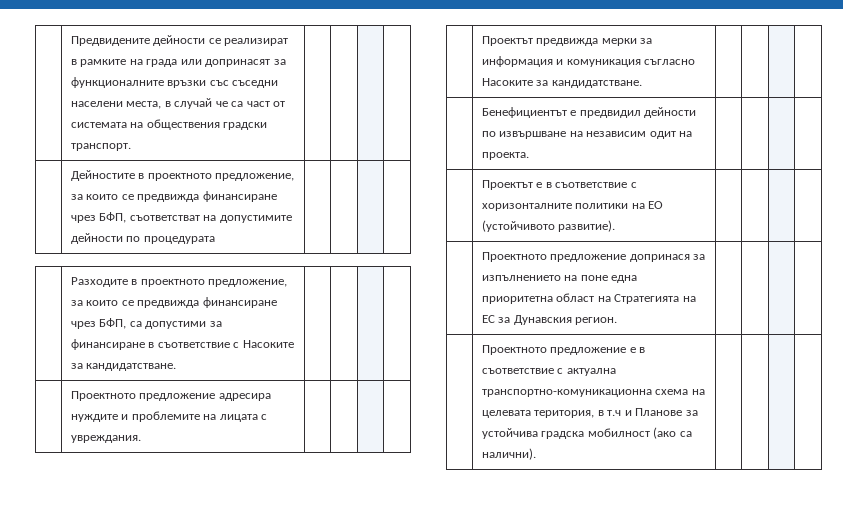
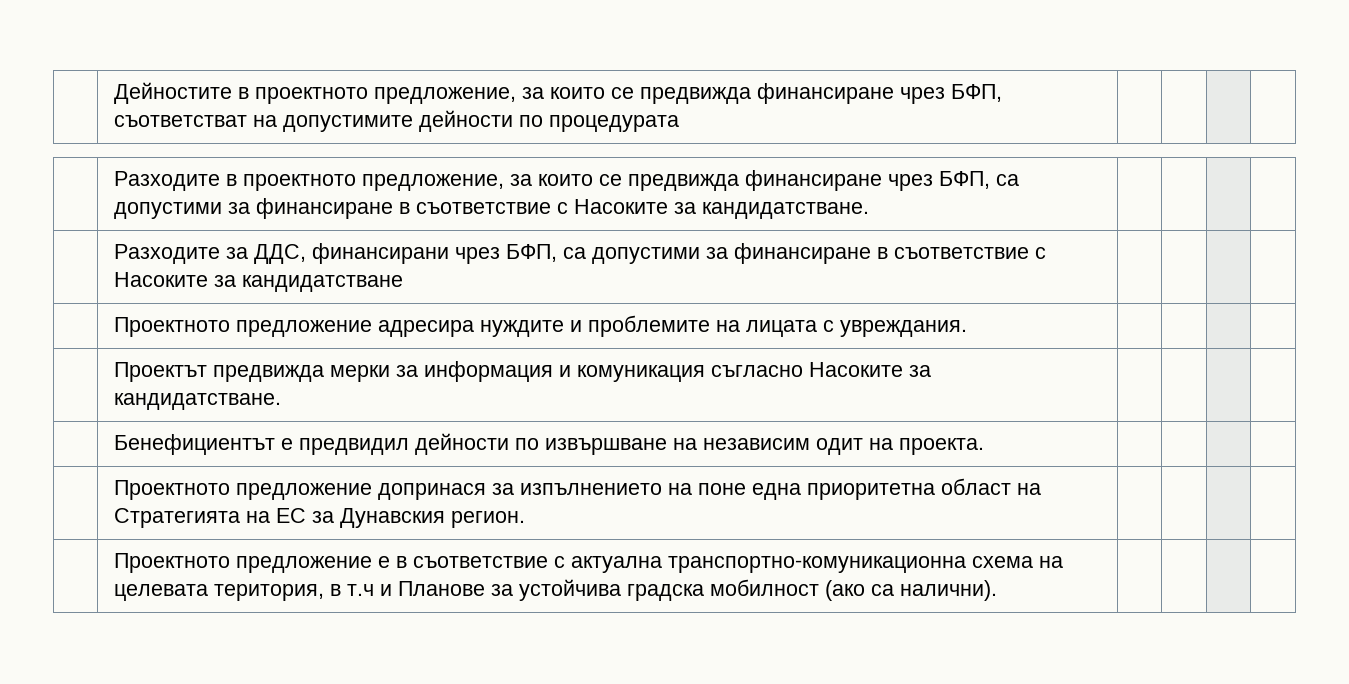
[70,35,289,46] [70,59,286,67] [70,77,279,88] [70,98,286,109] [70,119,268,130] [70,143,131,151] | Предвидените дейности се реализират в рамките на града или допринасят за функционалните връзки със съседни населени места, в случай че са част от системата на обществения градски транспорт. | | | | // -> (113, 93) none
(177, 367) none -> [113,243,1046,264] [113,272,403,292] // | Разходите за ДДС, финансирани чрез БФП, са допустими за финансиране в съответствие с Насоките за кандидатстване | | | |
[481,180,637,190] [481,201,664,211] [481,220,616,232] // | Проектът е в съответствие с хоризонталните политики на ЕО (устойчивото развитие). | | | | -> (984, 446) none

